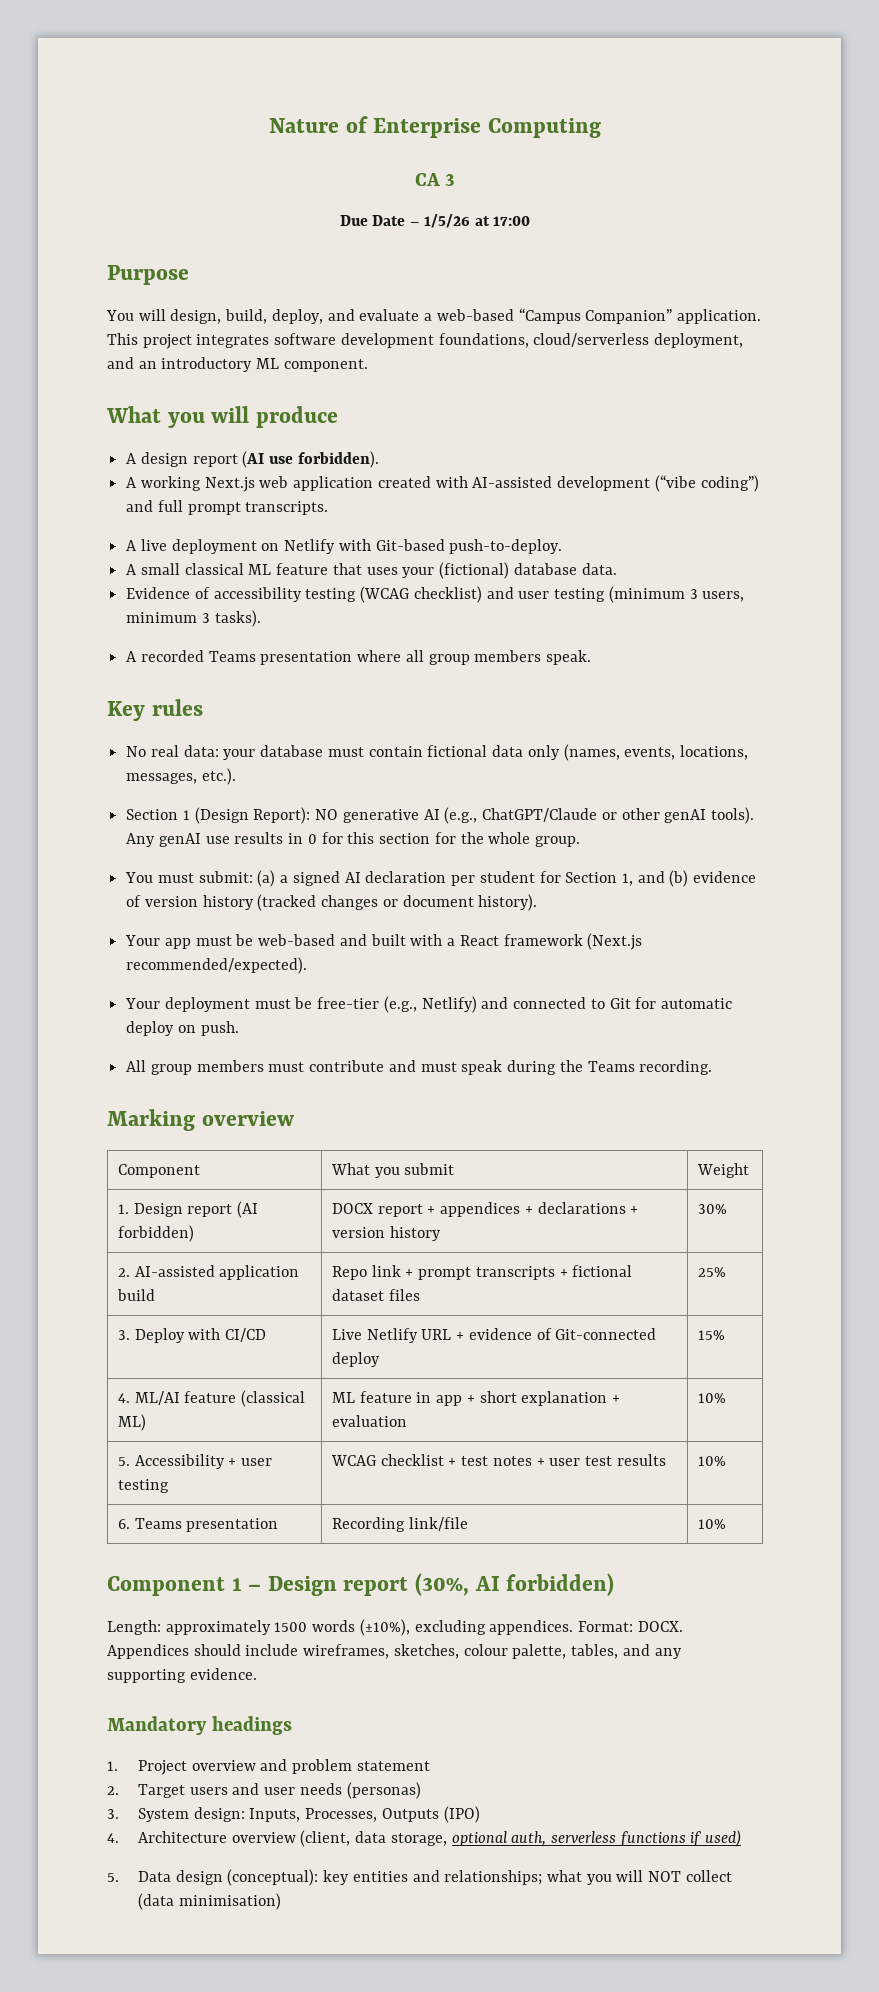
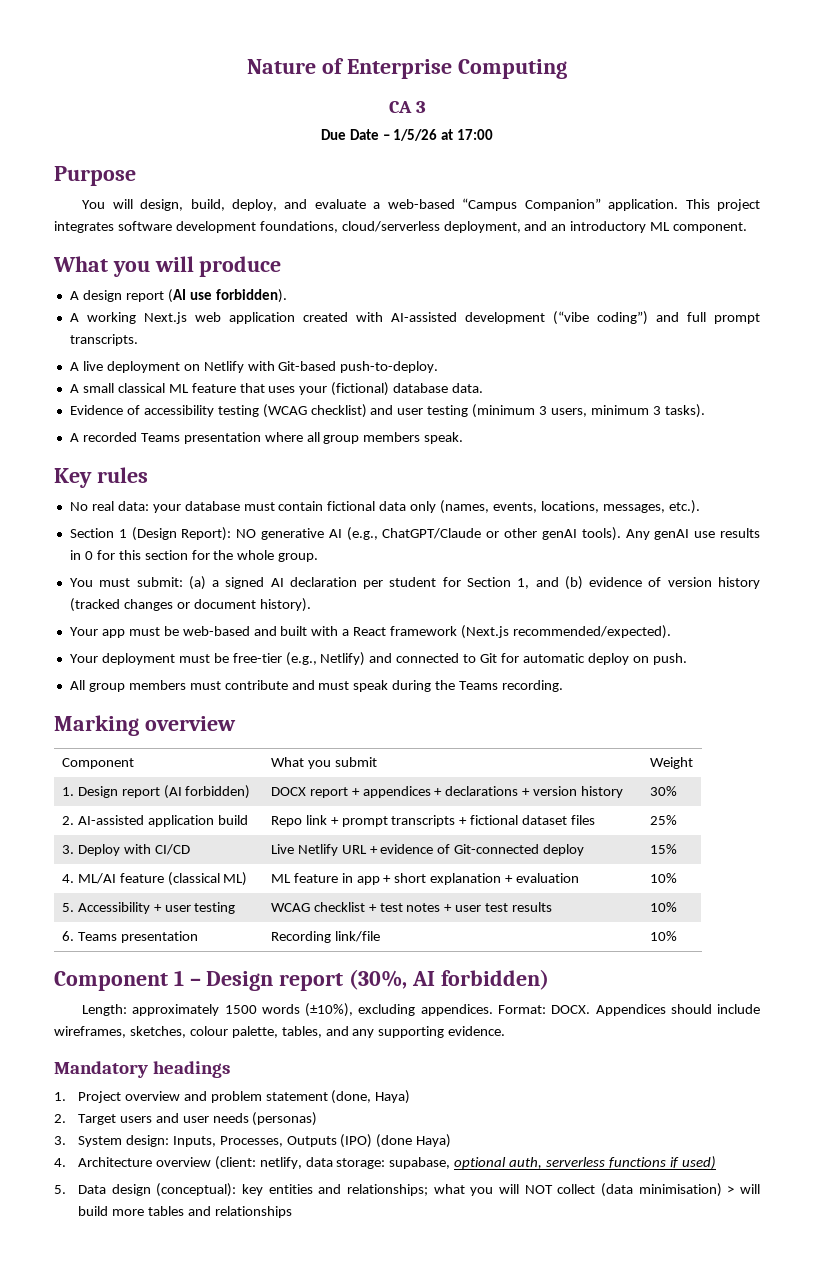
(430, 1766) none -> [331,1090,411,1104] (done, Haya)
(480, 1814) none -> [376,1134,452,1148] (done Haya)
[300,1830,447,1847] (client, data storage, -> [214,1156,451,1170] (client: netlify, data storage: supabase,
(281, 1901) none -> [727,1184,760,1194] [77,1206,292,1218] > will build more tables and relationships

